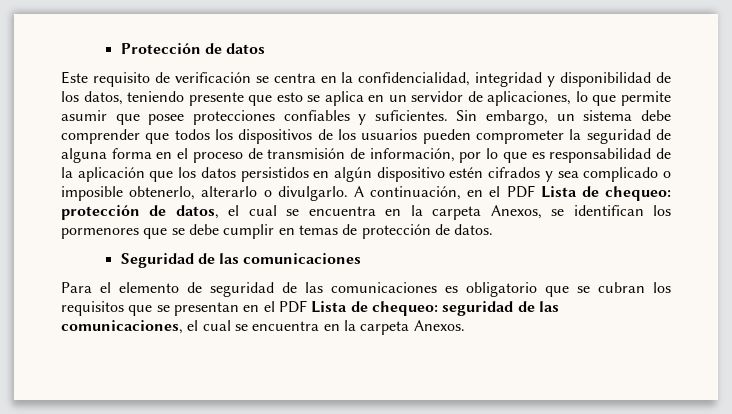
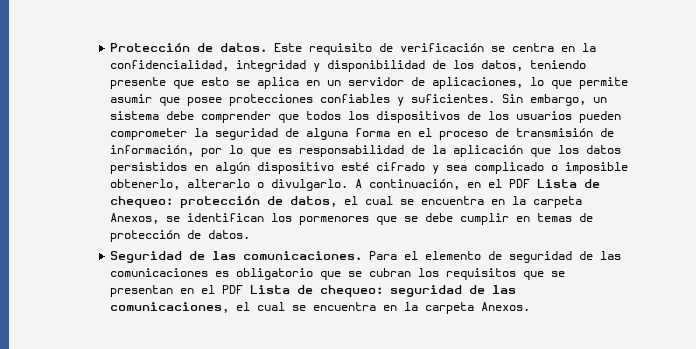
[226,43,266,54] datos // -> [220,43,268,52] datos.
[449,167,541,178] estén cifrados -> [341,162,426,171] esté cifrado
[243,253,362,264] comunicaciones // -> [243,251,363,260] comunicaciones.

